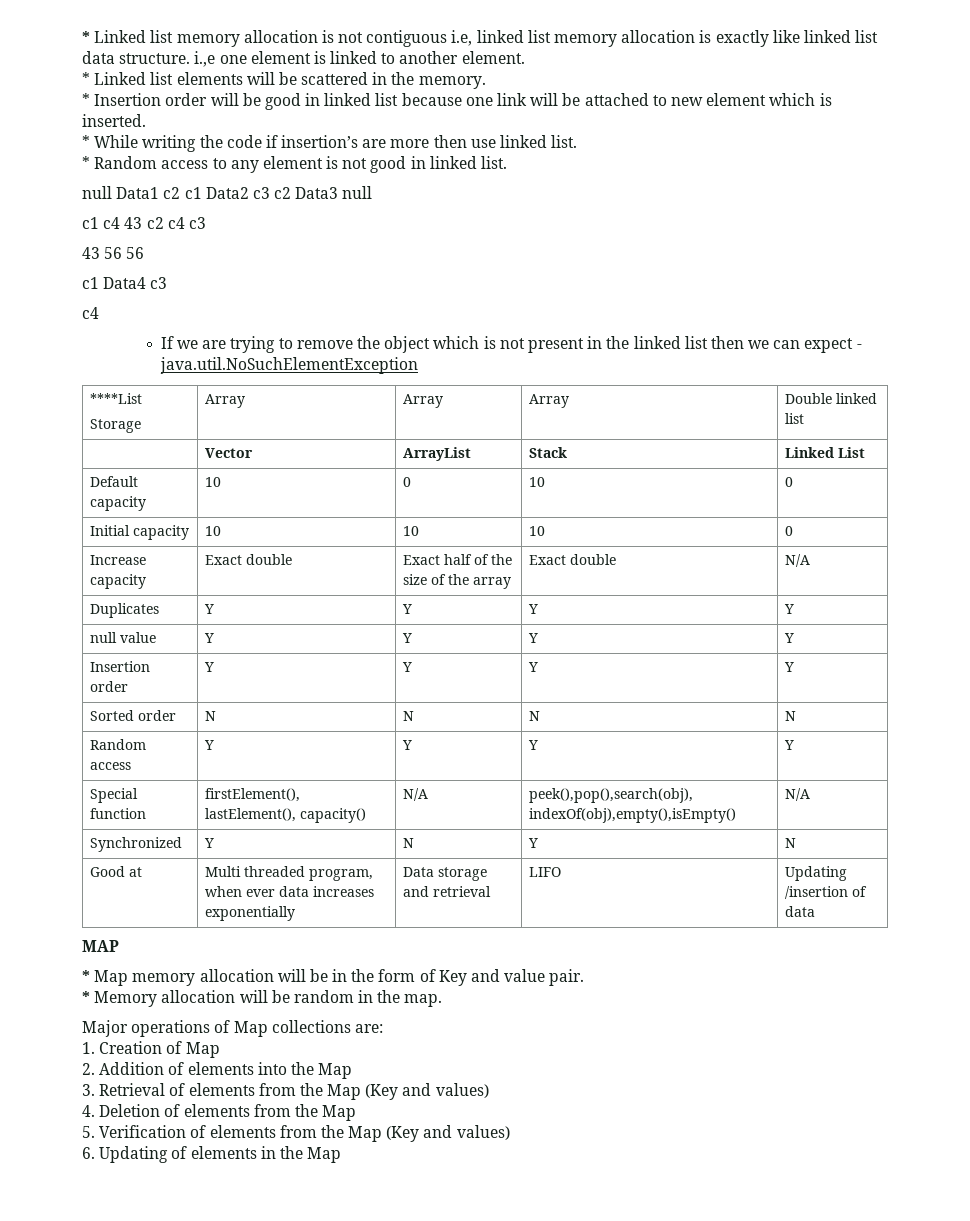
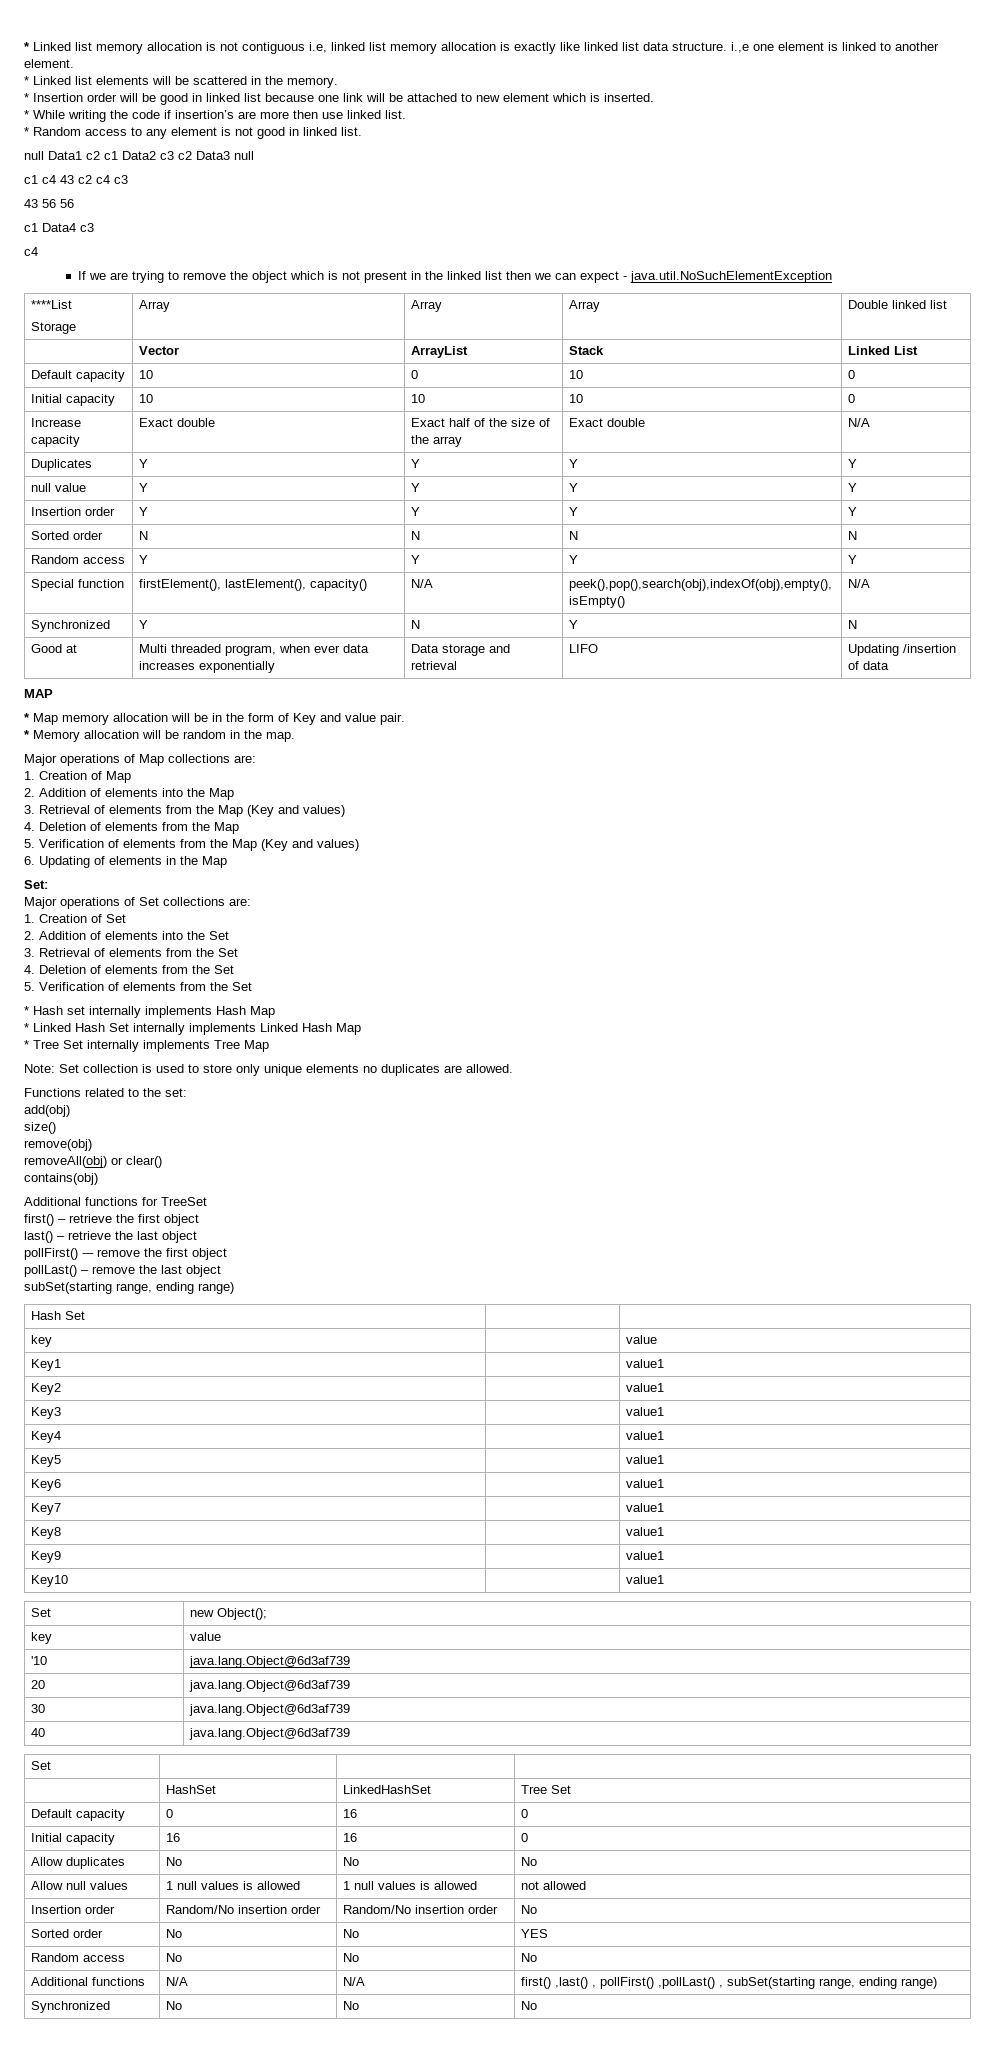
(342, 1155) none -> [24,880,48,889] [24,897,251,909] [24,914,126,923] [24,931,229,940] [24,948,238,957] [24,965,234,974] [24,982,252,991] [24,1006,275,1018] [24,1023,361,1035] [24,1040,269,1052] [24,1064,513,1076] [24,1088,187,1097] [24,1105,70,1117] [24,1122,56,1134] [24,1139,92,1151] [24,1156,162,1168] [24,1173,98,1185] [24,1197,207,1206] [24,1214,199,1226] [24,1231,197,1243] [24,1248,227,1260] [24,1265,221,1277] [24,1282,234,1294] [30,1311,85,1320] [30,1335,52,1347] [625,1335,657,1344] [30,1359,61,1371] [625,1359,664,1368] [30,1383,61,1395] [625,1383,664,1392] [30,1407,61,1419] [625,1407,664,1416] [30,1431,61,1443] [625,1431,664,1440] [30,1455,61,1467] [625,1455,664,1464] [30,1479,61,1491] [625,1479,664,1488] [30,1503,61,1515] [625,1503,664,1512] [30,1527,61,1539] [625,1527,664,1536] [30,1551,61,1563] [625,1551,664,1560] [30,1575,68,1587] [625,1575,664,1584] [30,1608,51,1617] [189,1608,267,1620] [30,1632,52,1644] [189,1632,221,1641] [30,1656,47,1665] [188,1656,350,1668] [30,1680,45,1689] [188,1680,350,1692] [30,1704,45,1713] [188,1704,350,1716] [30,1728,45,1737] [188,1728,350,1740] [30,1761,51,1770] [165,1785,216,1794] [342,1785,431,1794] [520,1785,571,1794] [30,1809,125,1821] [165,1809,173,1818] [342,1809,357,1818] [520,1809,528,1818] [30,1833,115,1845] [165,1833,180,1842] [342,1833,357,1842] [520,1833,528,1842] [30,1857,125,1869] [165,1857,182,1866] [342,1857,359,1866] [520,1857,537,1866] [30,1881,128,1890] [165,1881,300,1890] [342,1881,477,1890] [520,1881,586,1890] [30,1905,115,1914] [165,1905,321,1914] [342,1905,498,1914] [520,1905,537,1914] [30,1929,103,1938] [165,1929,182,1938] [342,1929,359,1938] [520,1929,548,1938] [30,1953,125,1962] [165,1953,182,1962] [342,1953,359,1962] [520,1953,537,1962] [30,1977,145,1986] [165,1977,188,1986] [342,1977,365,1986] [520,1977,937,1989] [30,2001,110,2013] [165,2001,182,2010] [342,2001,359,2010] [520,2001,537,2010] // Set: // Major operations of Set collections are: // 1. Creation of Set // 2. Addition of elements into the Set // 3. Retrieval of elements from the Set // 4. Deletion of elements from the Set // 5. Verification of elements from the Set // * Hash set internally implements Hash Map // * Linked Hash Set internally implements Linked Hash Map // * Tree Set internally implements Tree Map // Note: Set collection is used to store only unique elements no duplicates are allowed. // Functions related to the set: // add(obj) // size() // remove(obj) // removeAll(obj) or clear() // contains(obj) // Additional functions for TreeSet // first() – retrieve the first object // last() – retrieve the last object // pollFirst() -– remove the first object // pollLast() – remove the last object // subSet(starting range, ending range) // Hash Set | | // key | | value // Key1 | | value1 // Key2 | | value1 // Key3 | | value1 // Key4 | | value1 // Key5 | | value1 // Key6 | | value1 // Key7 | | value1 // Key8 | | value1 // Key9 | | value1 // Key10 | | value1 // Set | new Object(); // key | value // '10 | java.lang.Object@6d3af739 // 20 | java.lang.Object@6d3af739 // 30 | java.lang.Object@6d3af739 // 40 | java.lang.Object@6d3af739 // Set | | | // | HashSet | LinkedHashSet | Tree Set // Default capacity | 0 | 16 | 0 // Initial capacity | 16 | 16 | 0 // Allow duplicates | No | No | No // Allow null values | 1 null values is allowed | 1 null values is allowed | not allowed // Insertion order | Random/No insertion order | Random/No insertion order | No // Sorted order | No | No | YES // Random access | No | No | No // Additional functions | N/A | N/A | first() ,last() , pollFirst() ,pollLast() , subSet(starting range, ending range) // Synchronized | No | No | No

